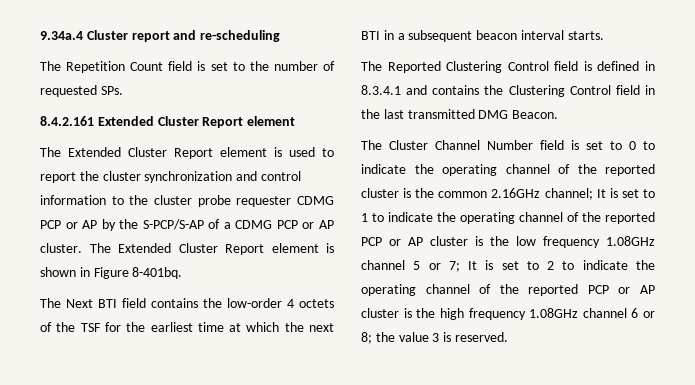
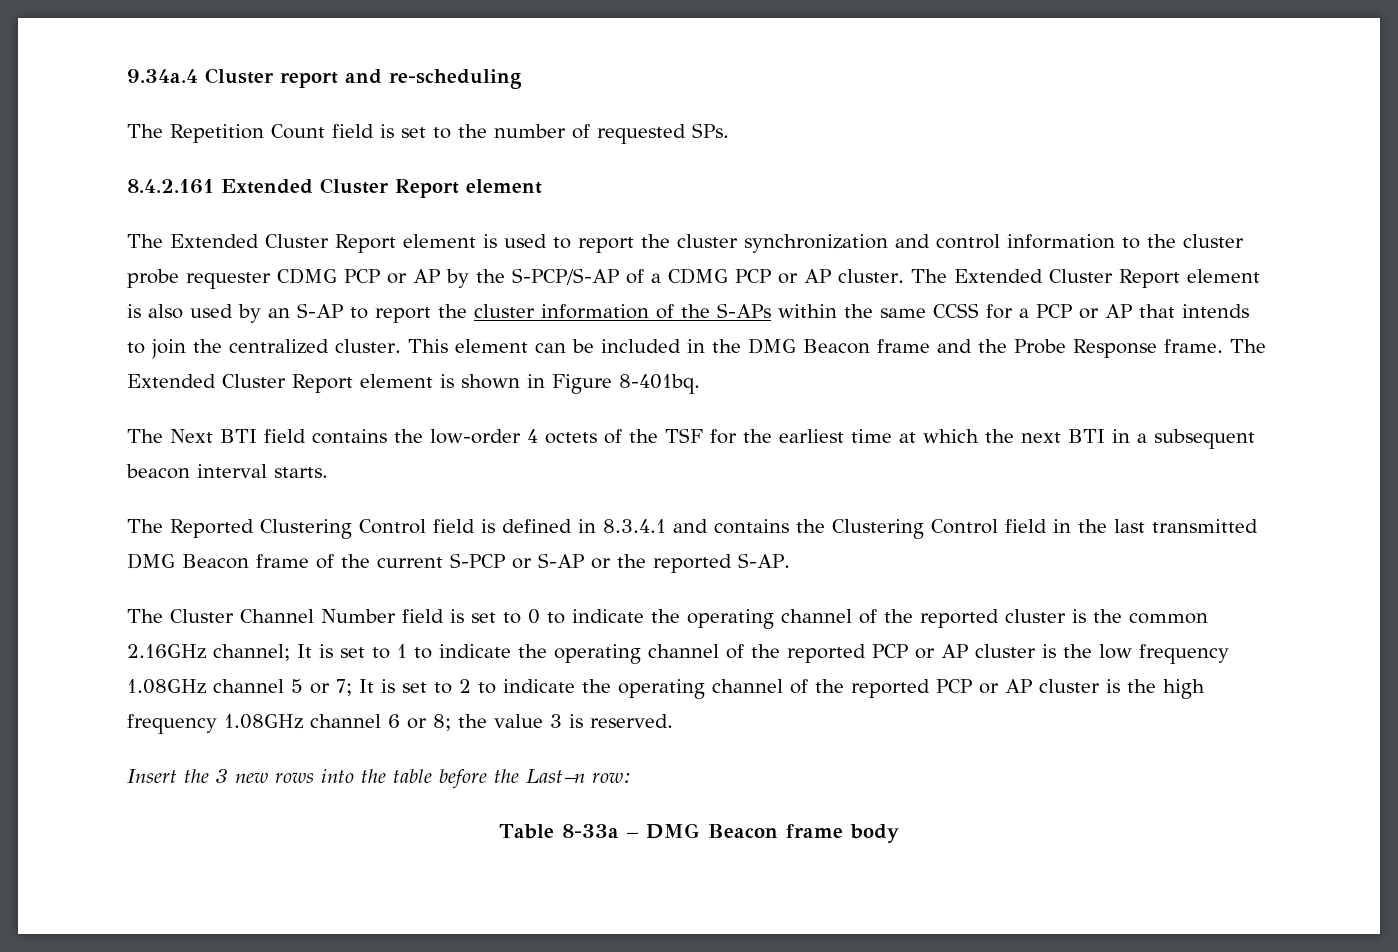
(334, 248) none -> [148,303,1249,323] [127,338,1266,359] [127,374,454,393] also used by an S-AP to report the cluster information of the S-APs within the same CCSS for a PCP or AP that intends to join the centralized cluster. This element can be included in the DMG Beacon frame and the Probe Response frame. The Extended Cluster Report element is
[512,110,559,119] Beacon. -> [182,553,790,573] Beacon frame of the current S-PCP or S-AP or the reported S-AP.
(508, 337) none -> [127,769,631,789] [499,823,899,843] // Insert the 3 new rows into the table before the Last–n row: // Table 8-33a – DMG Beacon frame body

